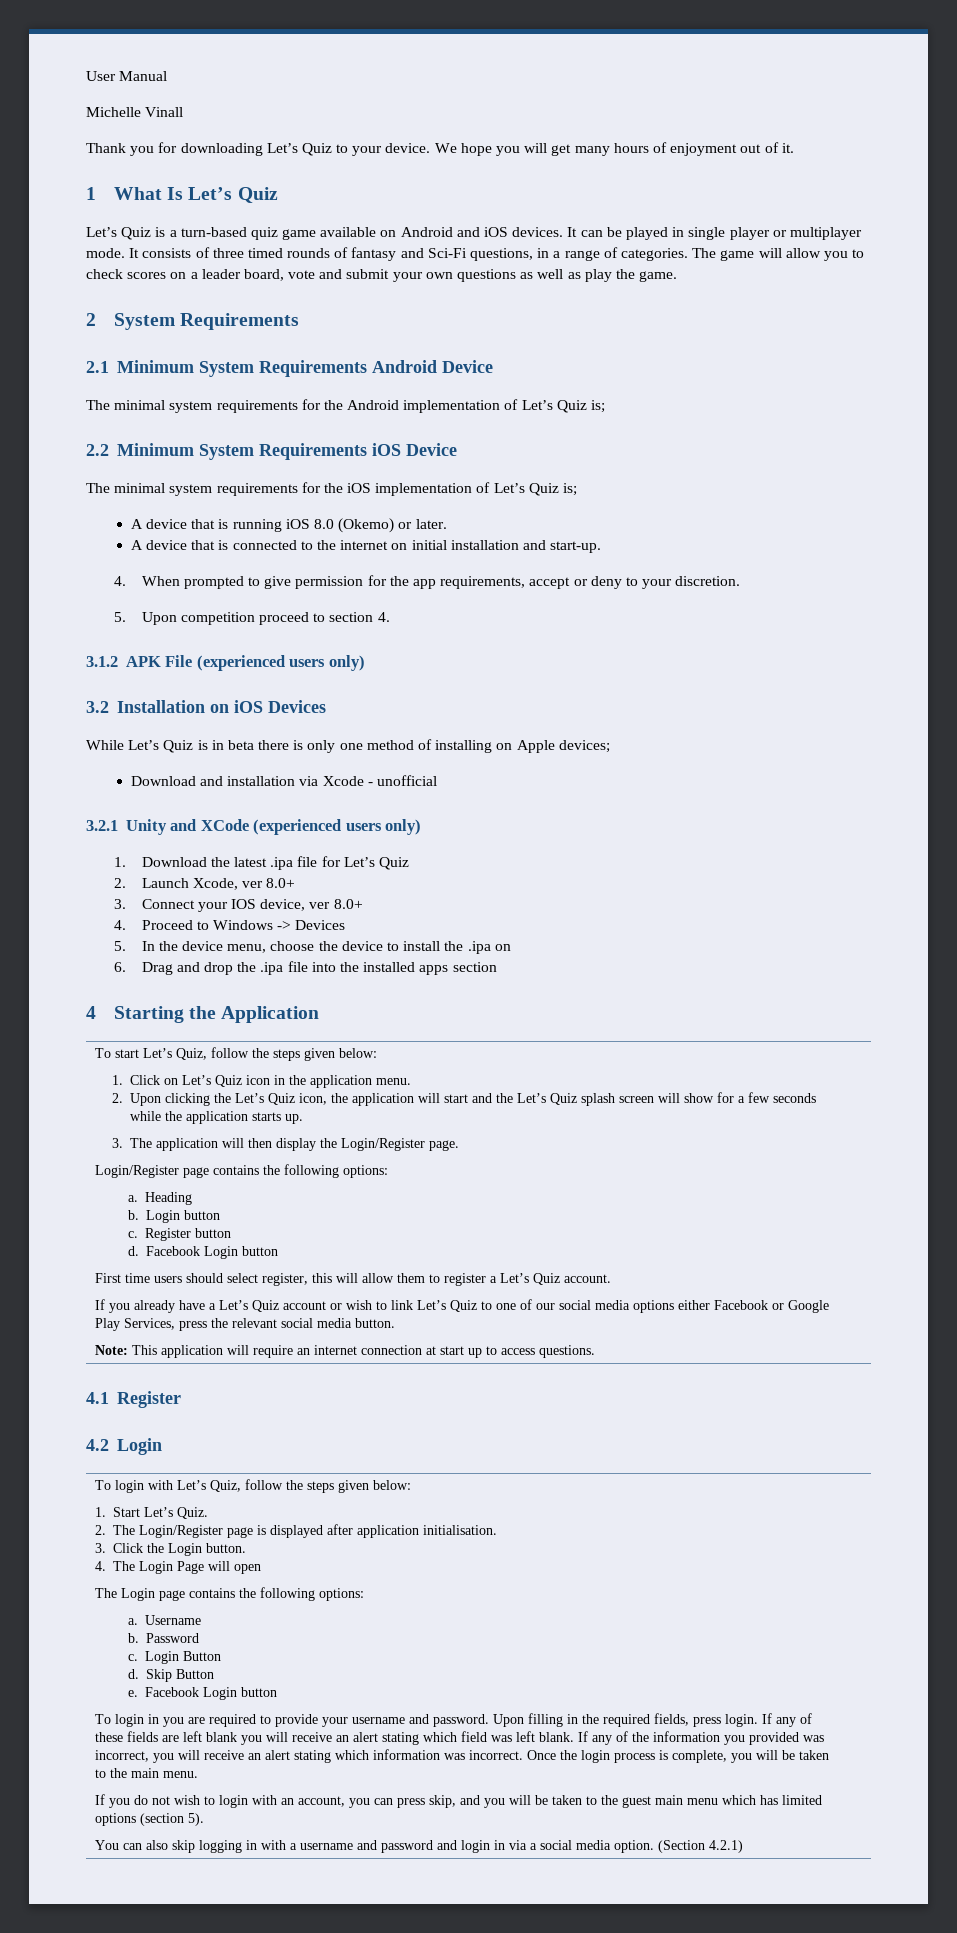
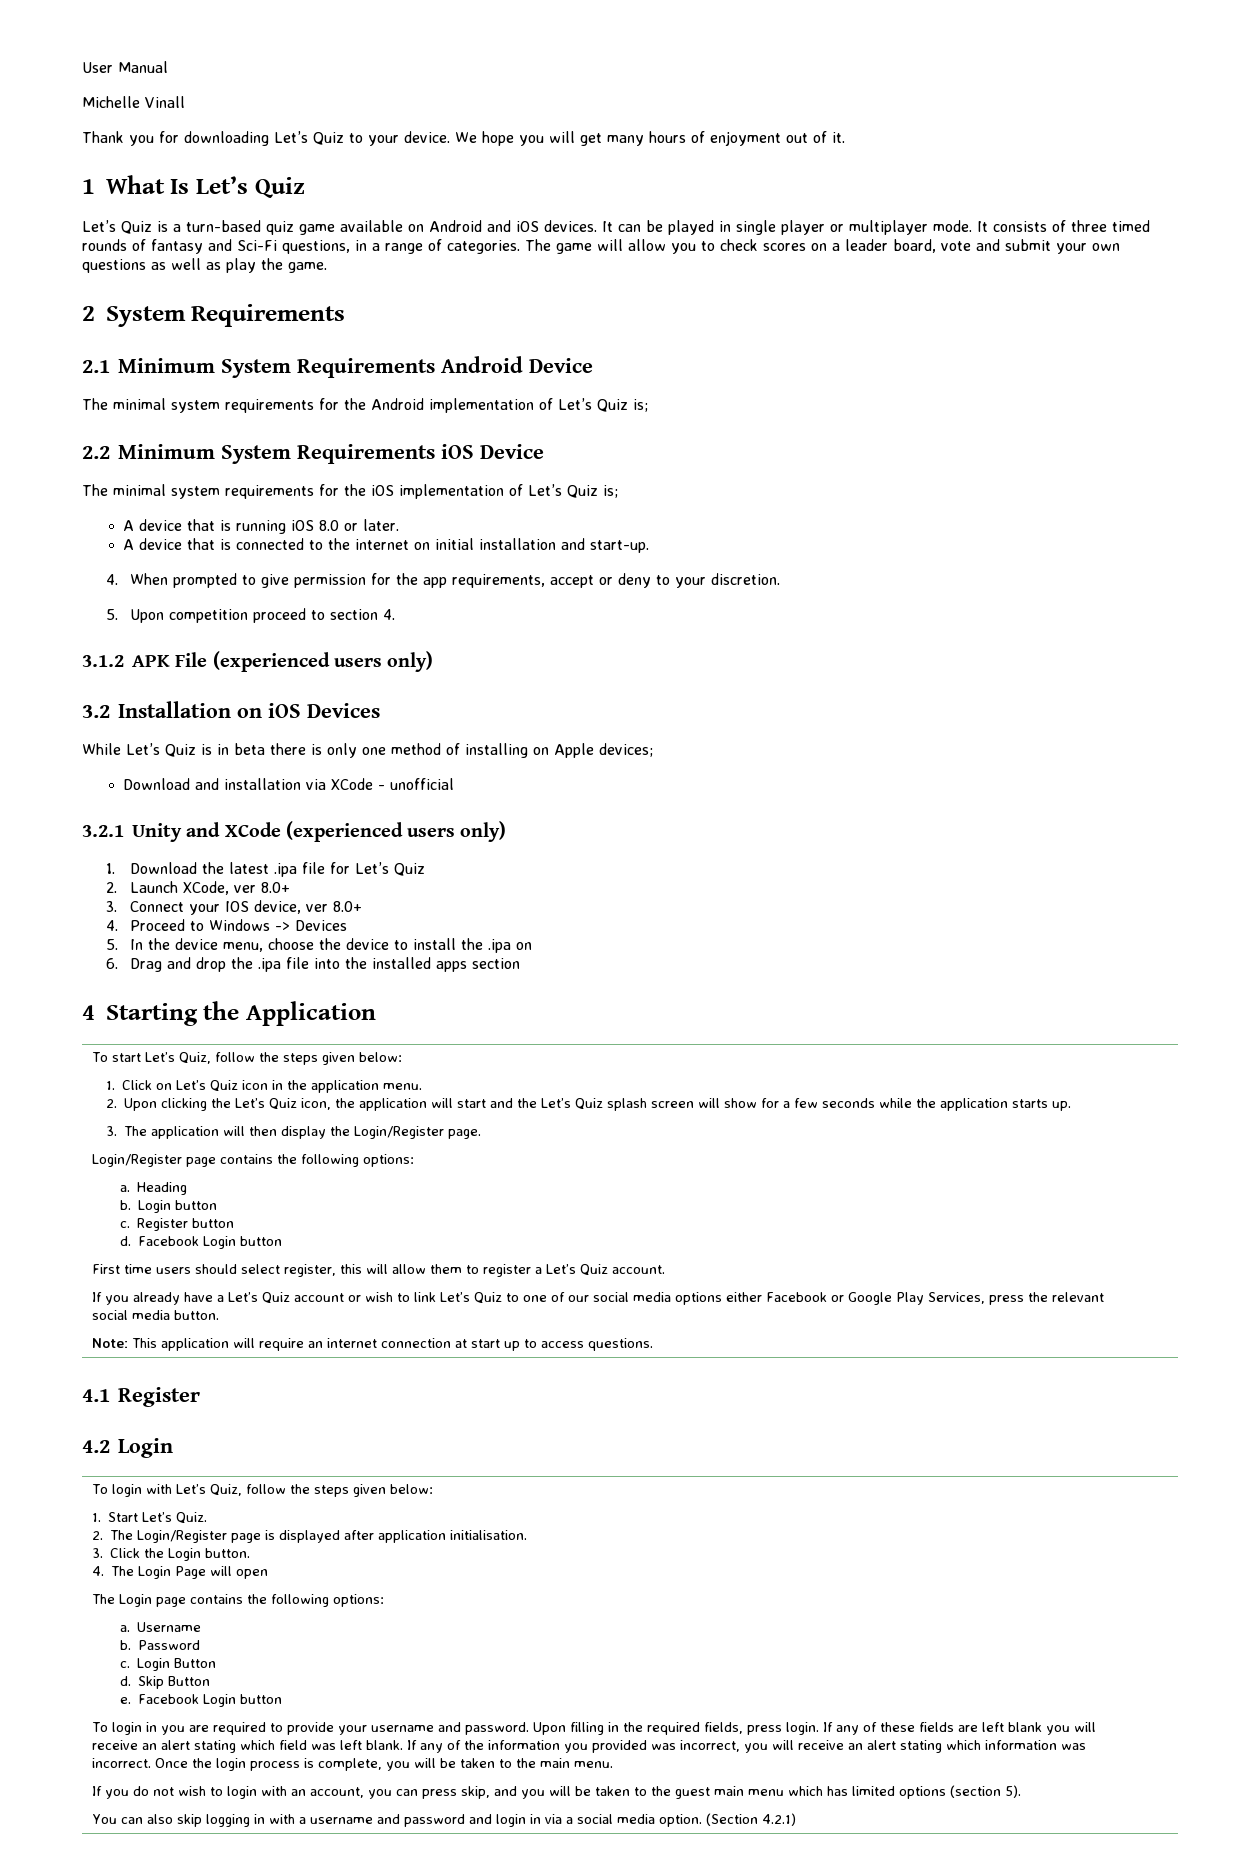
[338,518,395,533] (Okemo) -> (340, 525) none
[322,776,364,786] Xcode -> [331,778,374,790] XCode
[192,878,238,890] Xcode, -> [182,881,229,895] XCode,

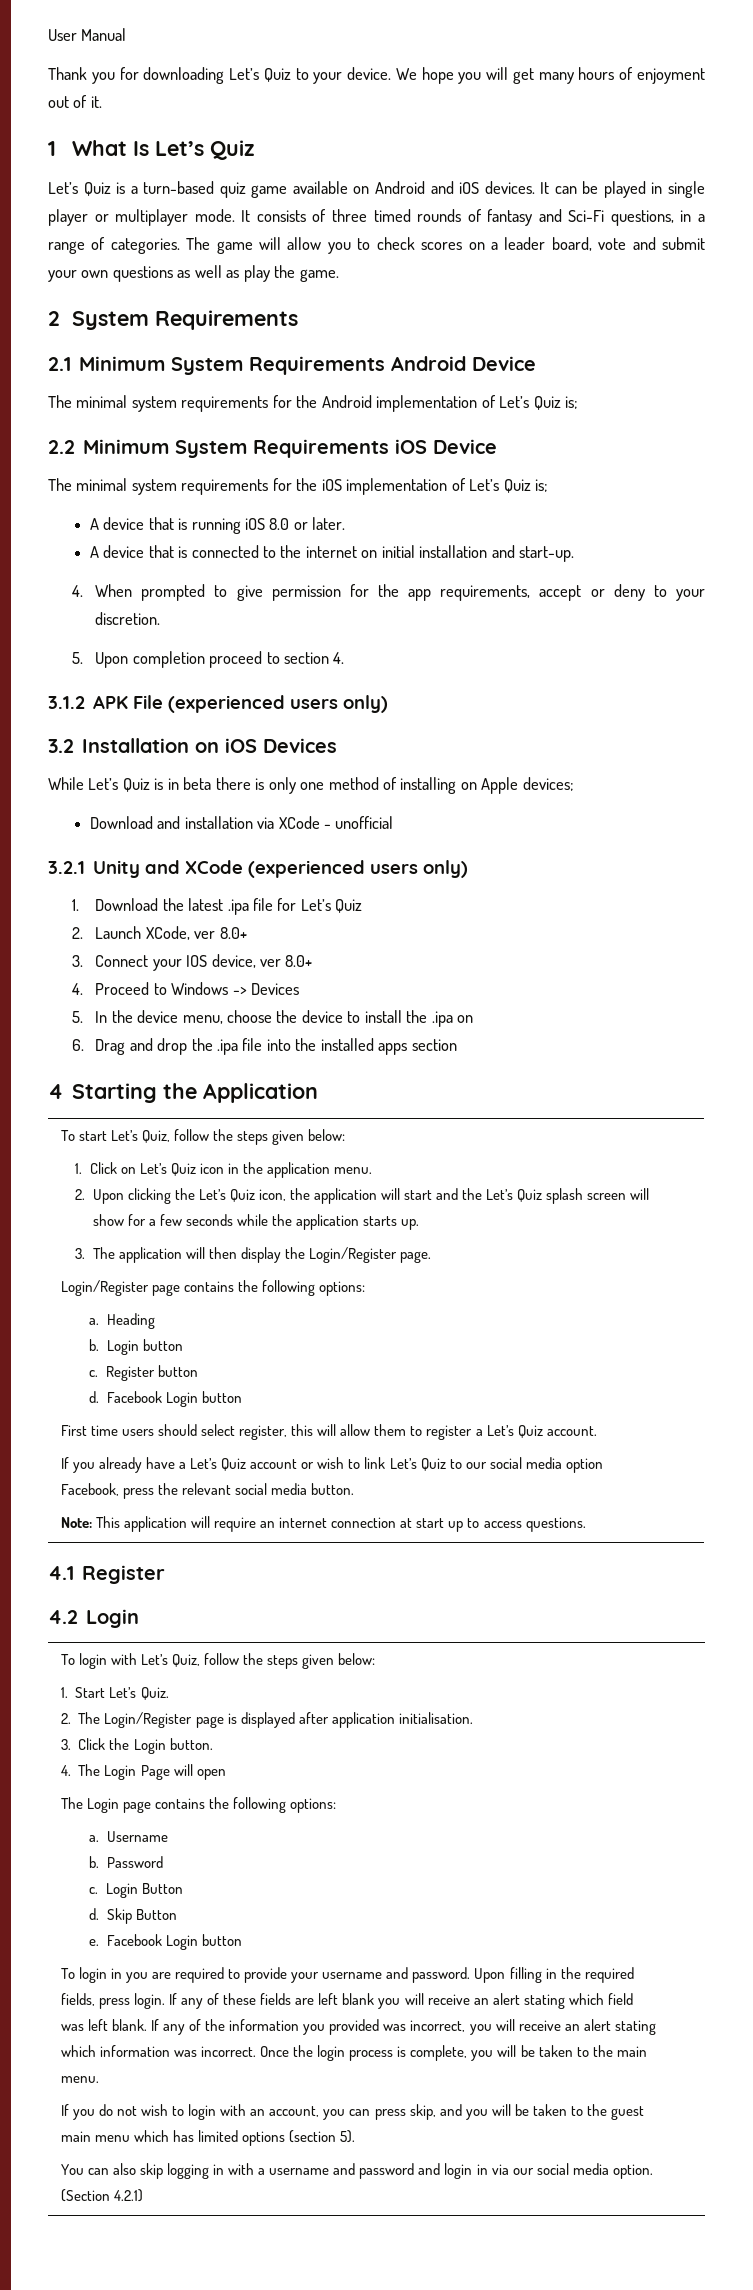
[82,96,185,108] // Michelle Vinall -> (127, 34) none
[168,609,248,623] competition -> [132,651,205,668] completion
[522,1292,985,1305] one of our social media options either Facebook or Google Play Services, -> [465,1457,603,1473] [60,1483,119,1496] our social media option Facebook,
[565,1817,573,1824] a -> [512,2168,534,2175] our

